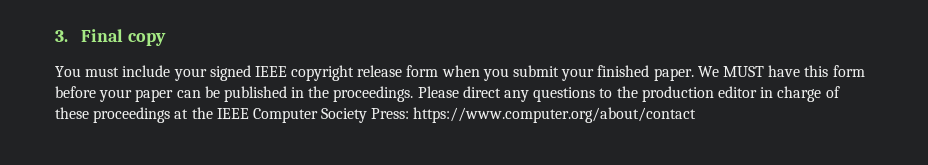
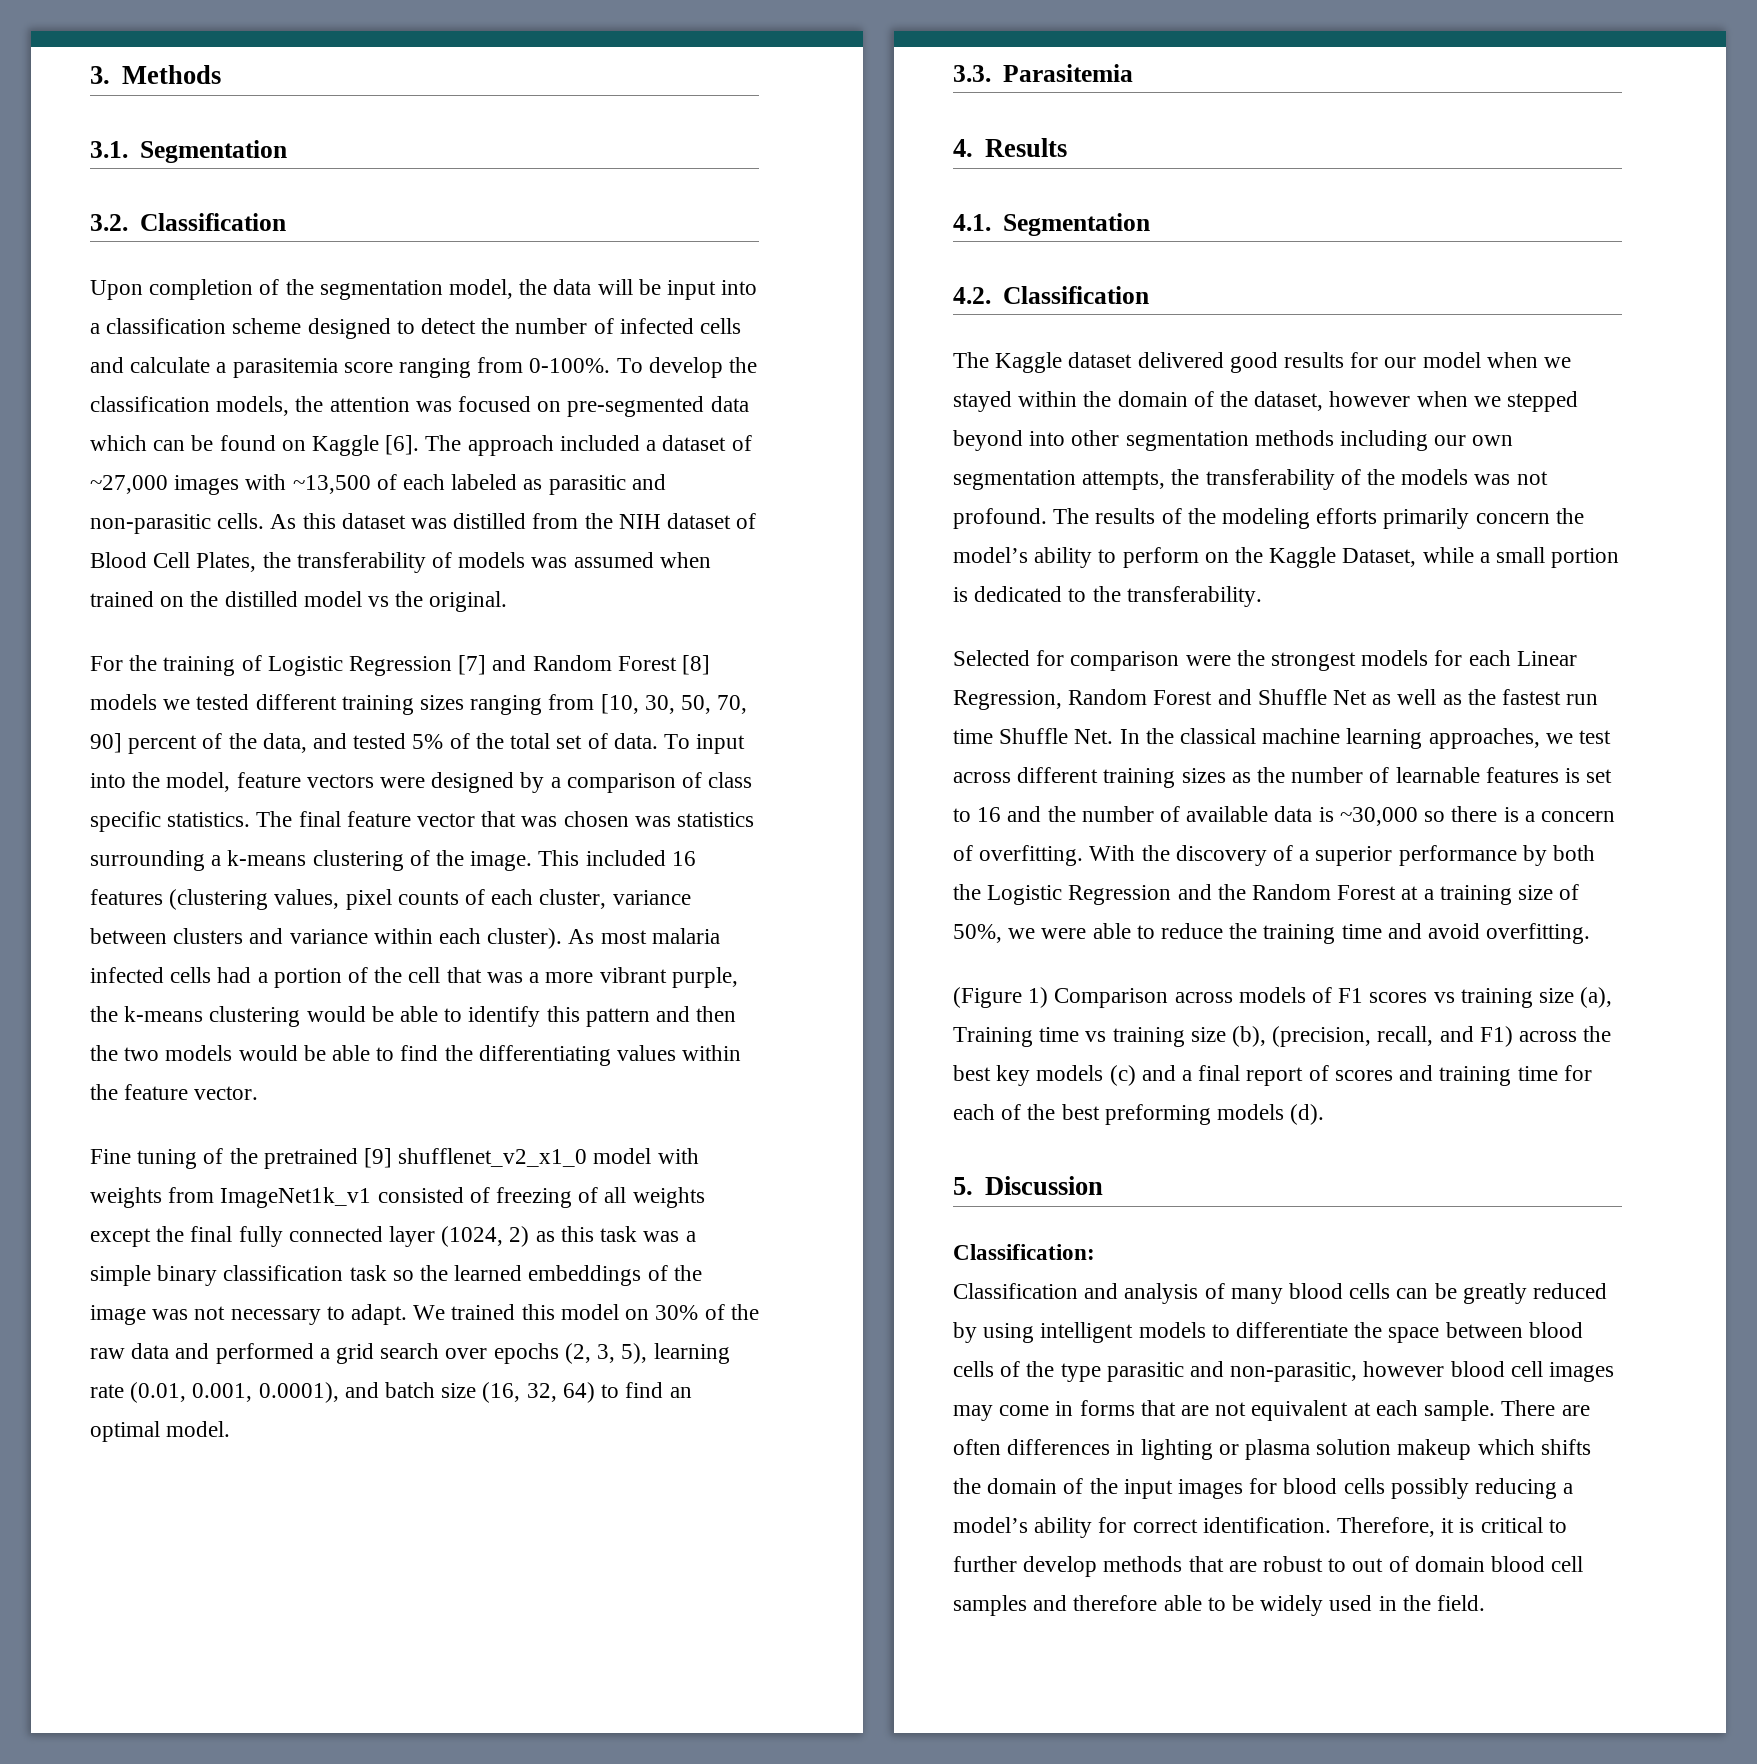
[81,29,167,46] [55,65,865,81] [55,86,840,102] [55,107,697,123] Final copy // You must include your signed IEEE copyright release form when you submit your finished paper. We MUST have this form before your paper can be published in the proceedings. Please direct any questions to the production editor in charge of these proceedings at the IEEE Computer Society Press: https://www.computer.org/about/contact -> [121,65,221,84] [90,140,287,163] [90,213,286,231] [90,279,758,300] [90,318,742,339] [90,357,758,378] [90,396,749,417] [90,435,752,456] [90,474,666,495] [90,513,757,534] [90,552,711,573] [90,591,508,612] [90,655,711,676] [90,694,748,715] [90,733,746,754] [90,772,753,793] [90,811,755,832] [90,850,696,871] [90,889,691,910] [90,928,720,949] [90,967,738,988] [90,1006,737,1027] [90,1045,742,1066] [90,1084,259,1100] [90,1148,699,1169] [90,1187,705,1208] [90,1226,696,1247] [90,1265,702,1286] [90,1304,759,1325] [90,1343,730,1364] [90,1382,692,1403] [90,1421,231,1442] [953,64,1133,82] [953,138,1067,157] [953,213,1150,236] [953,286,1149,304] [953,352,1572,373] [953,391,1579,412] [953,430,1514,451] [953,469,1548,490] [953,508,1584,529] [953,547,1620,568] [953,586,1262,607] [953,650,1577,671] [953,689,1599,710] [953,728,1612,749] [953,767,1613,788] [953,806,1615,826] [953,845,1596,866] [953,884,1580,905] [953,923,1591,944] [953,987,1613,1008] [953,1026,1612,1047] [953,1065,1592,1086] [953,1104,1325,1125] [953,1176,1103,1195] [953,1244,1095,1260] [953,1283,1608,1304] [953,1322,1583,1343] [953,1361,1615,1382] [953,1400,1590,1421] [953,1439,1591,1460] [953,1478,1574,1499] [953,1517,1567,1538] [953,1556,1584,1577] [953,1595,1486,1616] Methods // 3.1. Segmentation // 3.2. Classification // Upon completion of the segmentation model, the data will be input into a classification scheme designed to detect the number of infected cells and calculate a parasitemia score ranging from 0-100%. To develop the classification models, the attention was focused on pre-segmented data which can be found on Kaggle [6]. The approach included a dataset of ~27,000 images with ~13,500 of each labeled as parasitic and non-parasitic cells. As this dataset was distilled from the NIH dataset of Blood Cell Plates, the transferability of models was assumed when trained on the distilled model vs the original. // For the training of Logistic Regression [7] and Random Forest [8] models we tested different training sizes ranging from [10, 30, 50, 70, 90] percent of the data, and tested 5% of the total set of data. To input into the model, feature vectors were designed by a comparison of class specific statistics. The final feature vector that was chosen was statistics surrounding a k-means clustering of the image. This included 16 features (clustering values, pixel counts of each cluster, variance between clusters and variance within each cluster). As most malaria infected cells had a portion of the cell that was a more vibrant purple, the k-means clustering would be able to identify this pattern and then the two models would be able to find the differentiating values within the feature vector. // Fine tuning of the pretrained [9] shufflenet_v2_x1_0 model with weights from ImageNet1k_v1 consisted of freezing of all weights except the final fully connected layer (1024, 2) as this task was a simple binary classification task so the learned embeddings of the image was not necessary to adapt. We trained this model on 30% of the raw data and performed a grid search over epochs (2, 3, 5), learning rate (0.01, 0.001, 0.0001), and batch size (16, 32, 64) to find an optimal model. // 3.3. Parasitemia // 4. Results // 4.1. Segmentation // 4.2. Classification // The Kaggle dataset delivered good results for our model when we stayed within the domain of the dataset, however when we stepped beyond into other segmentation methods including our own segmentation attempts, the transferability of the models was not profound. The results of the modeling efforts primarily concern the model’s ability to perform on the Kaggle Dataset, while a small portion is dedicated to the transferability. // Selected for comparison were the strongest models for each Linear Regression, Random Forest and Shuffle Net as well as the fastest run time Shuffle Net. In the classical machine learning approaches, we test across different training sizes as the number of learnable features is set to 16 and the number of available data is ~30,000 so there is a concern of overfitting. With the discovery of a superior performance by both the Logistic Regression and the Random Forest at a training size of 50%, we were able to reduce the training time and avoid overfitting. // (Figure 1) Comparison across models of F1 scores vs training size (a), Training time vs training size (b), (precision, recall, and F1) across the best key models (c) and a final report of scores and training time for each of the best preforming models (d). // 5. Discussion // Classification: // Classification and analysis of many blood cells can be greatly reduced by using intelligent models to differentiate the space between blood cells of the type parasitic and non-parasitic, however blood cell images may come in forms that are not equivalent at each sample. There are often differences in lighting or plasma solution makeup which shifts the domain of the input images for blood cells possibly reducing a model’s ability for correct identification. Therefore, it is critical to further develop methods that are robust to out of domain blood cell samples and therefore able to be widely used in the field.

